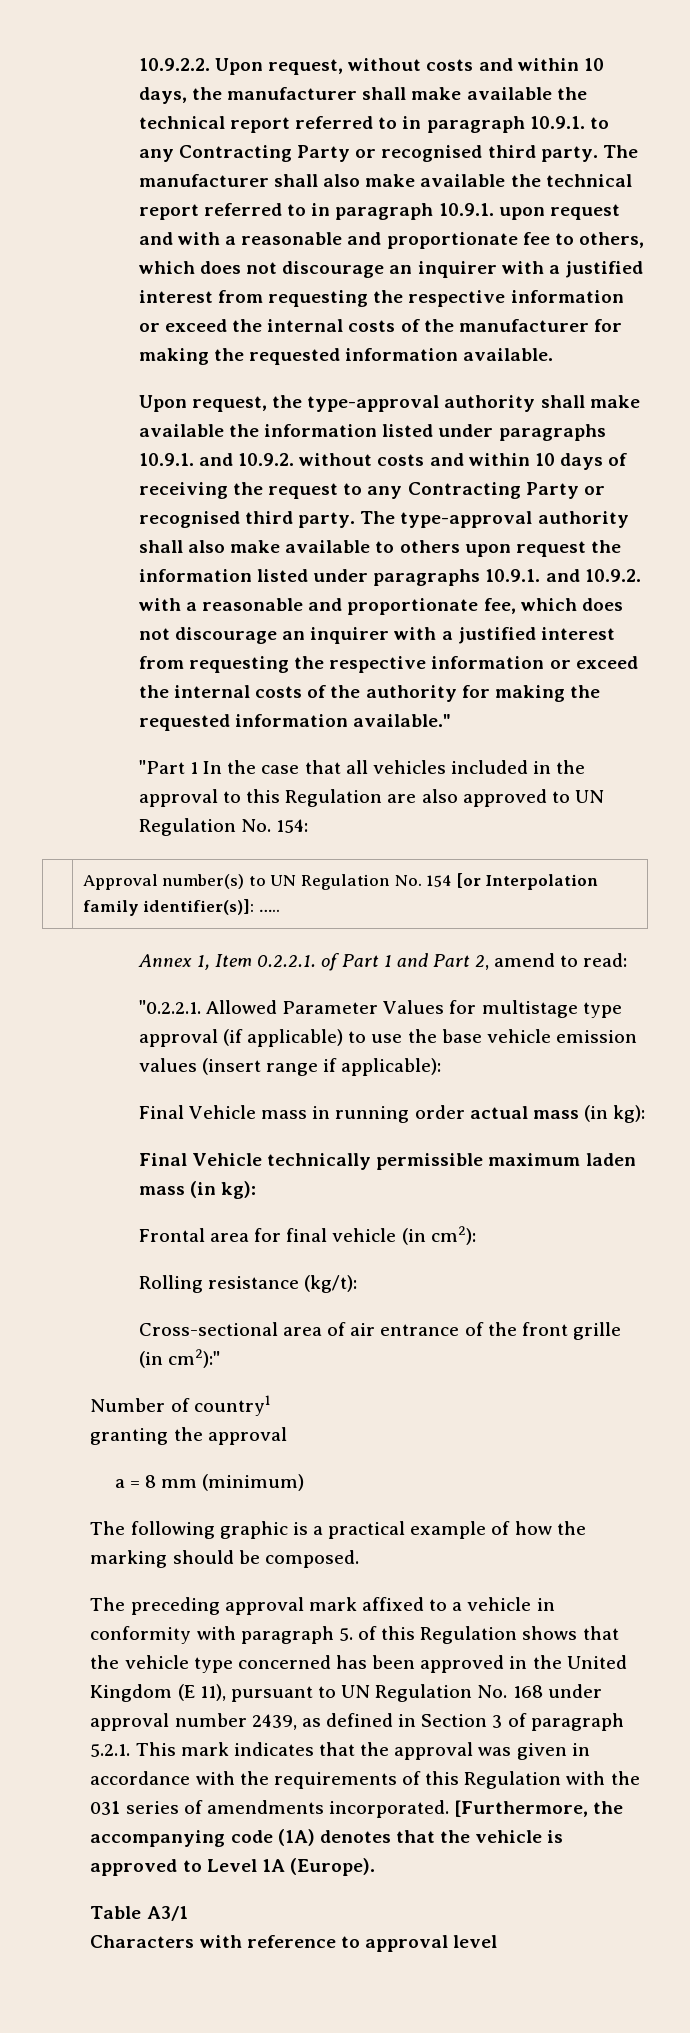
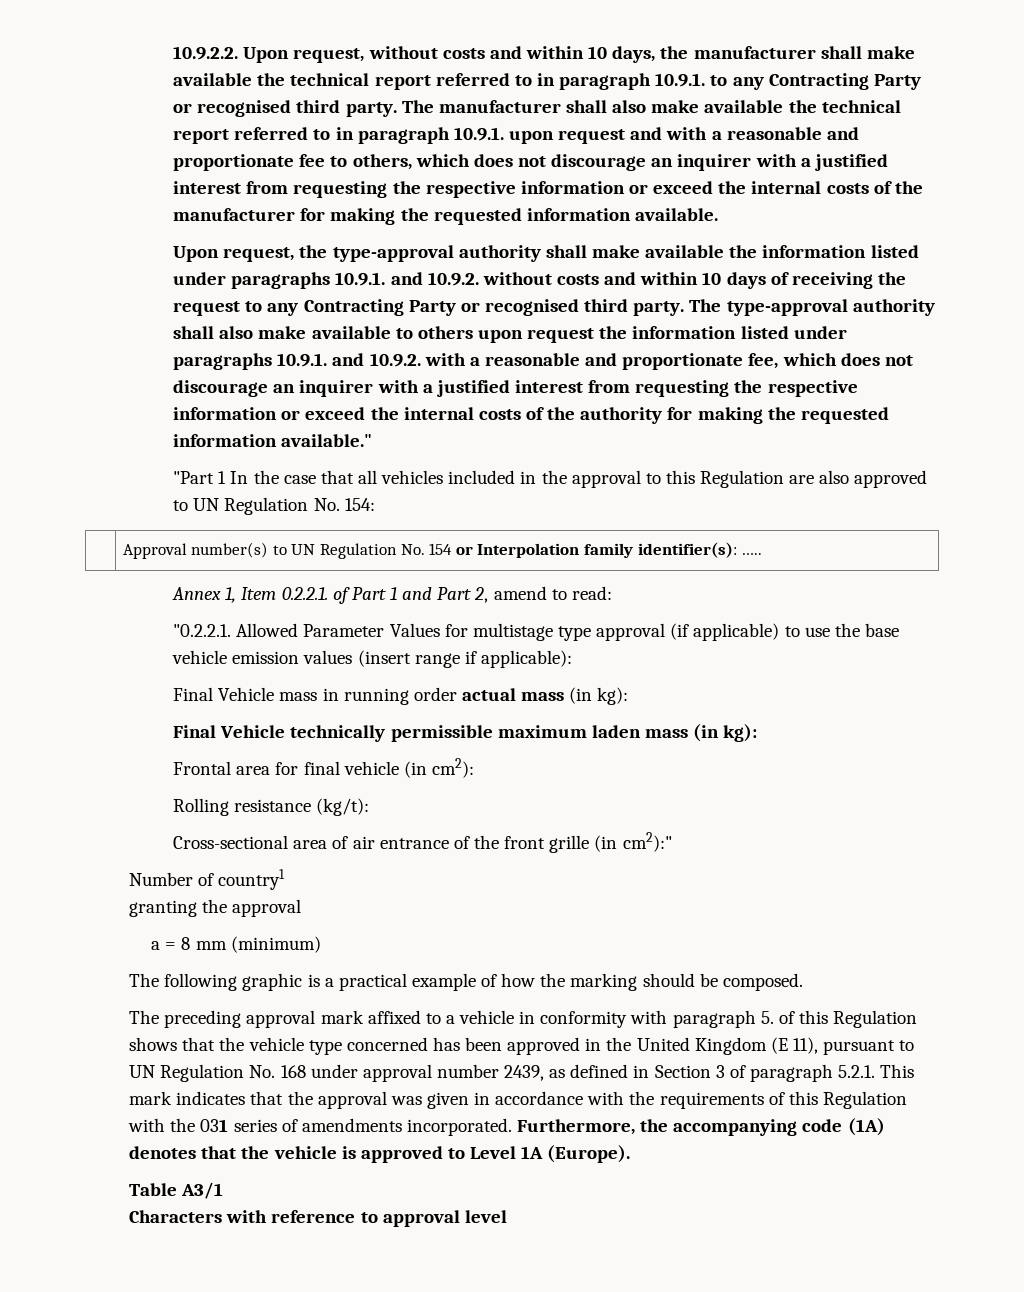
[456,873,481,888] [or -> [455,546,473,555] or
[143,899,255,915] identifier(s)]: -> [637,542,737,558] identifier(s):
[454,1800,589,1817] [Furthermore, -> [517,1119,636,1135] Furthermore,

